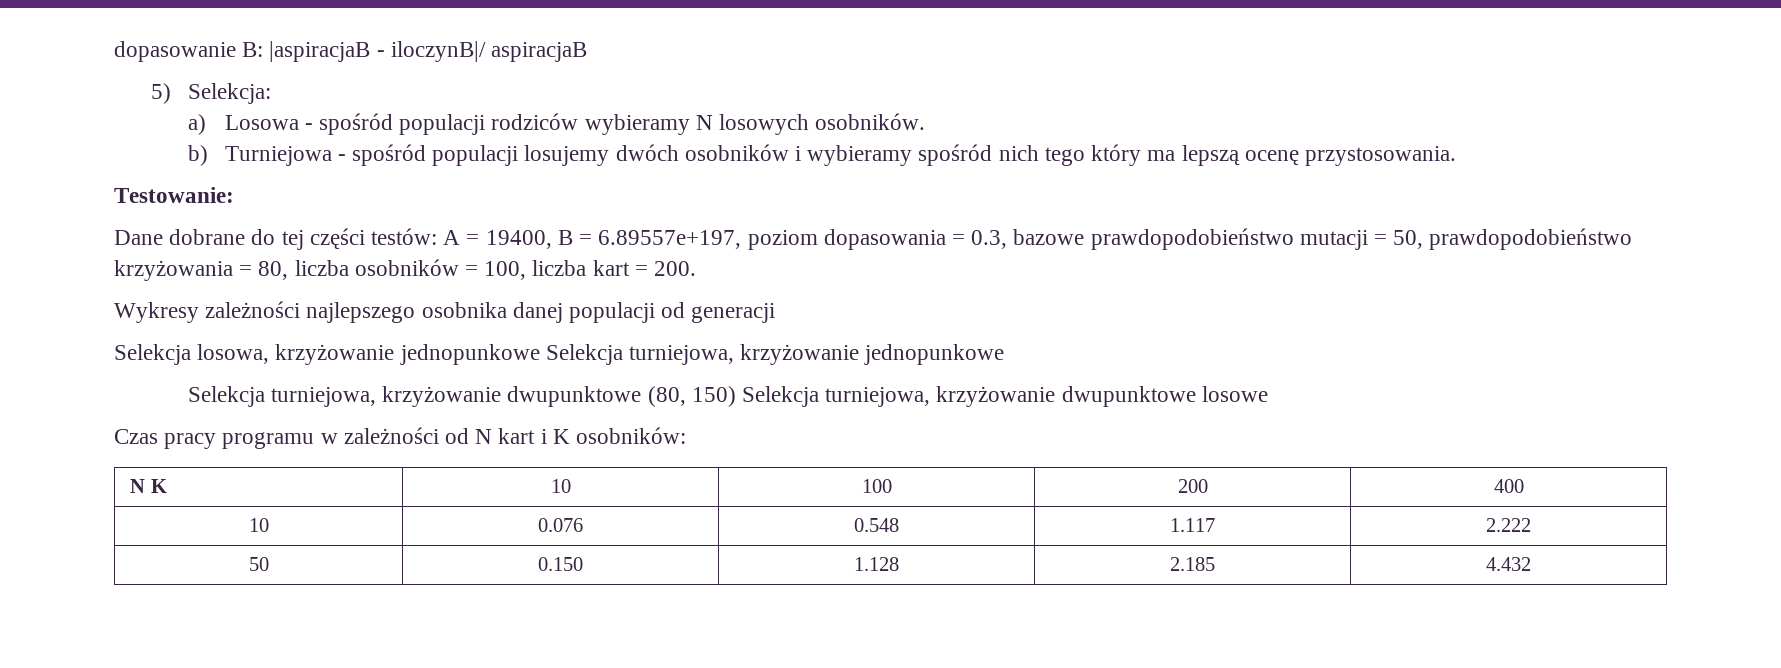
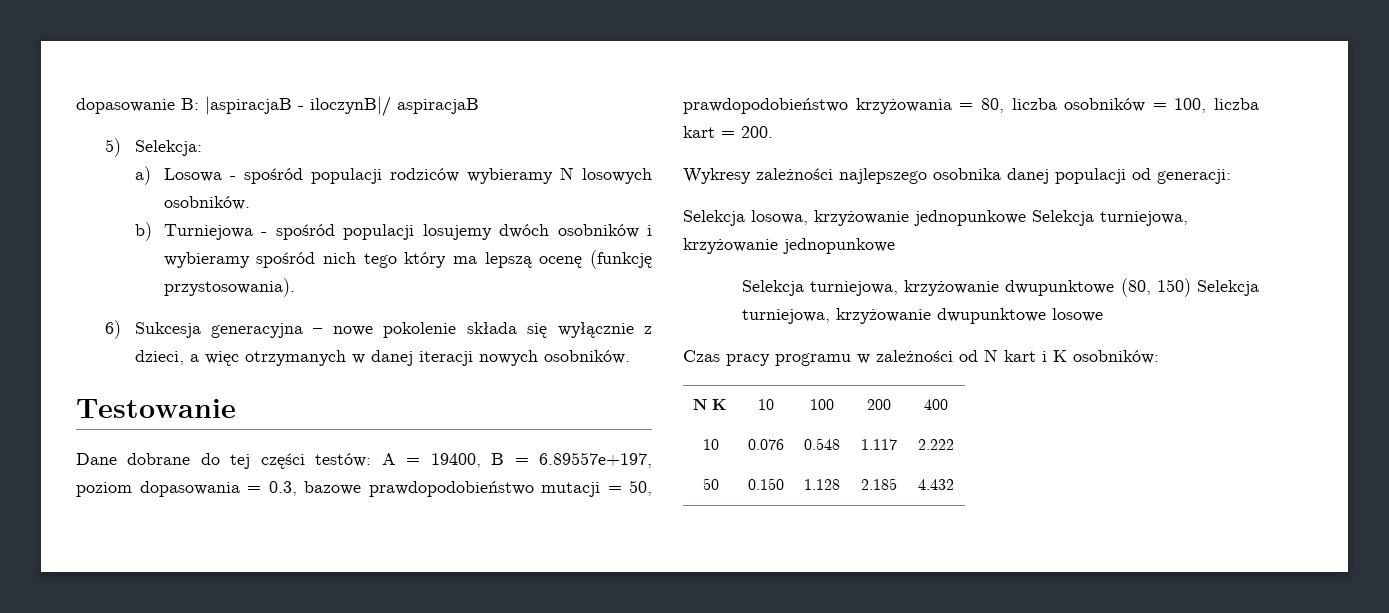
[1304,146,1456,166] [114,187,234,203] przystosowania. // Testowanie: -> [590,250,652,269] [163,278,295,297] [105,320,652,339] [134,350,630,366] [76,399,236,418] (funkcję przystosowania). // 6) Sukcesja generacyjna – nowe pokolenie składa się wyłącznie z dzieci, a więc otrzymanych w danej iteracji nowych osobników. // Testowanie
[691,303,776,323] generacji -> [1157,169,1231,184] generacji:

